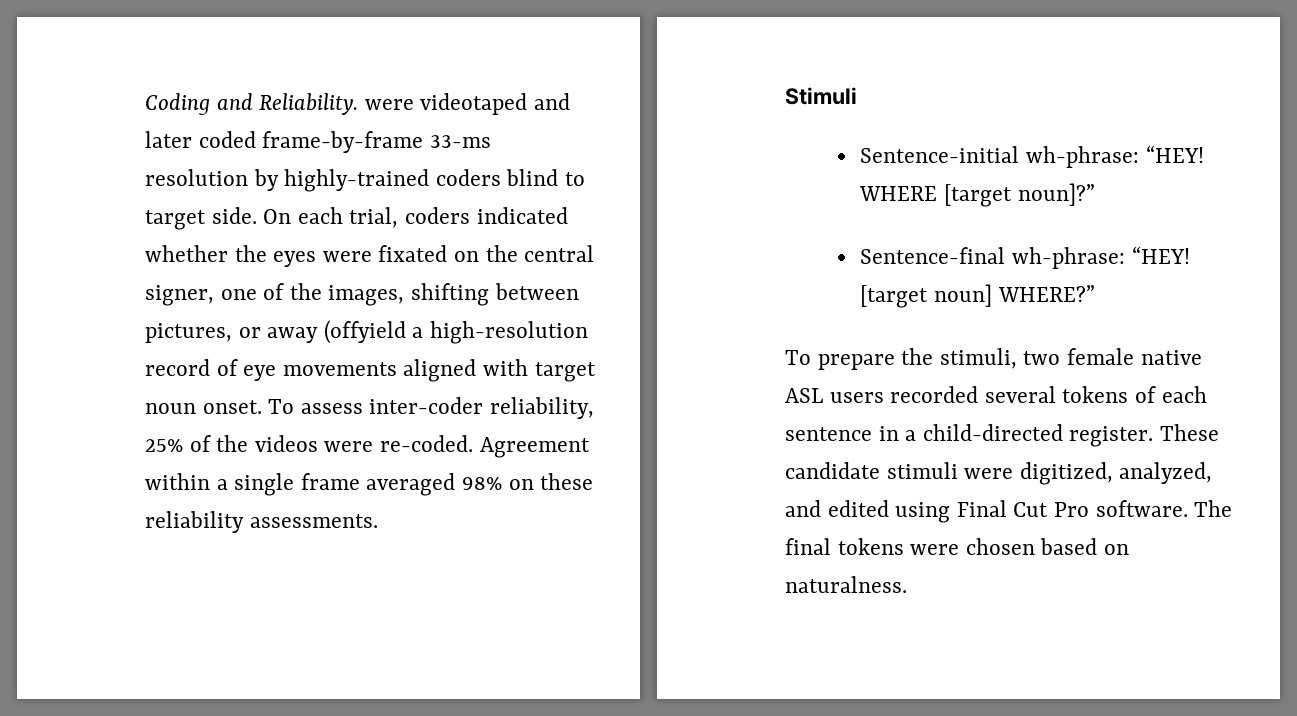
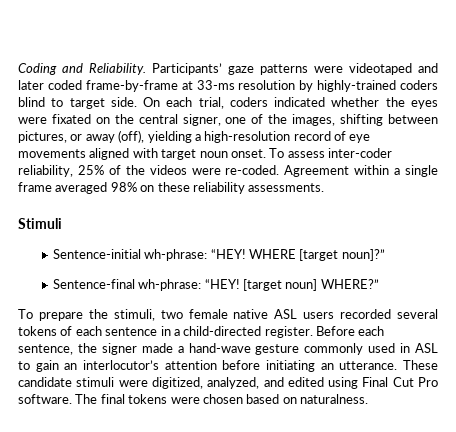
(359, 104) none -> [152,63,308,75] Participants’ gaze patterns
(424, 142) none -> [181,81,193,90] at
[323,320,406,344] (offyield -> [118,130,192,143] (off), yielding
(1154, 436) none -> [316,326,385,336] [18,343,438,355] [18,360,398,372] Before each sentence, the signer made a hand-wave gesture commonly used in ASL to gain an interlocutor’s attention before initiating an utterance.

